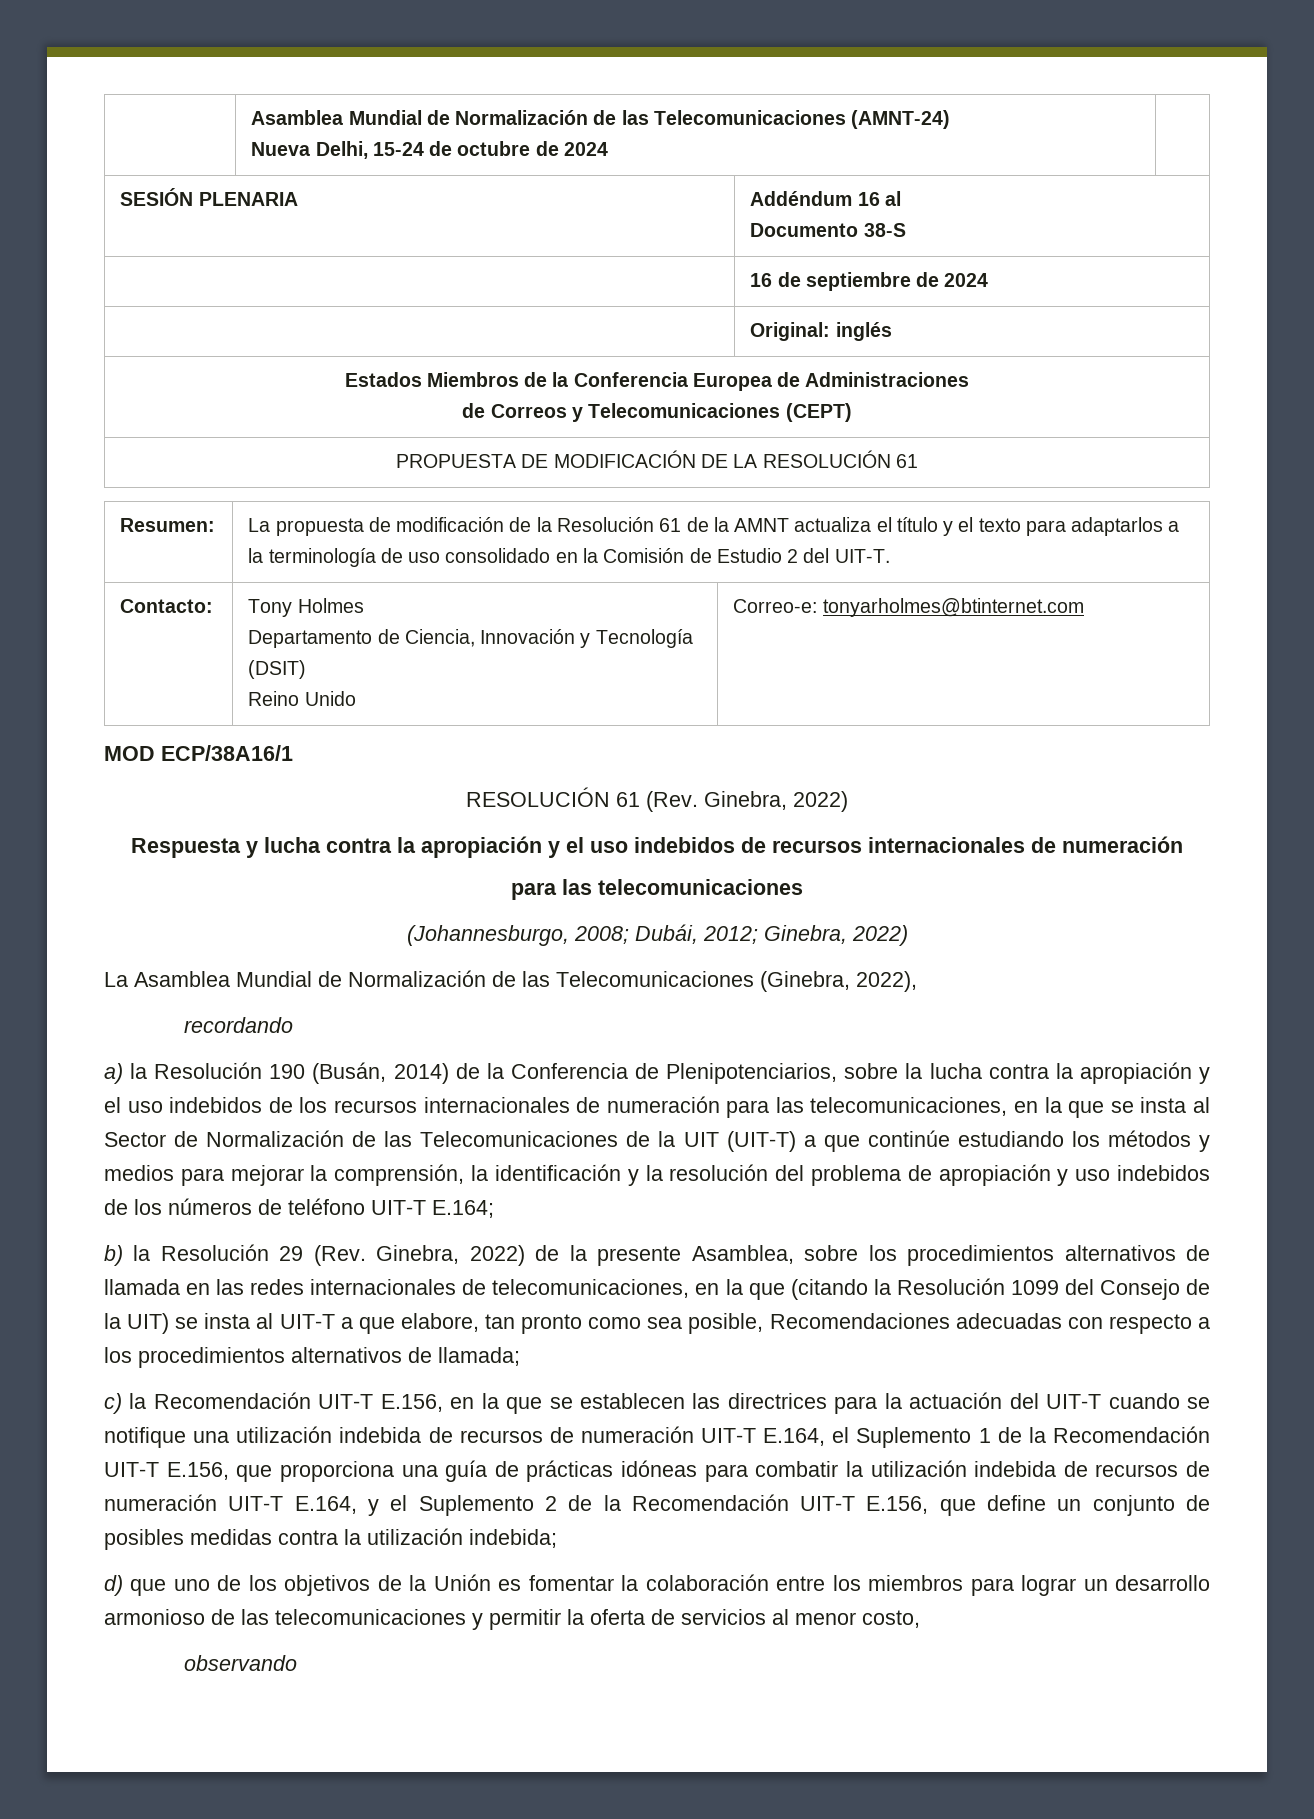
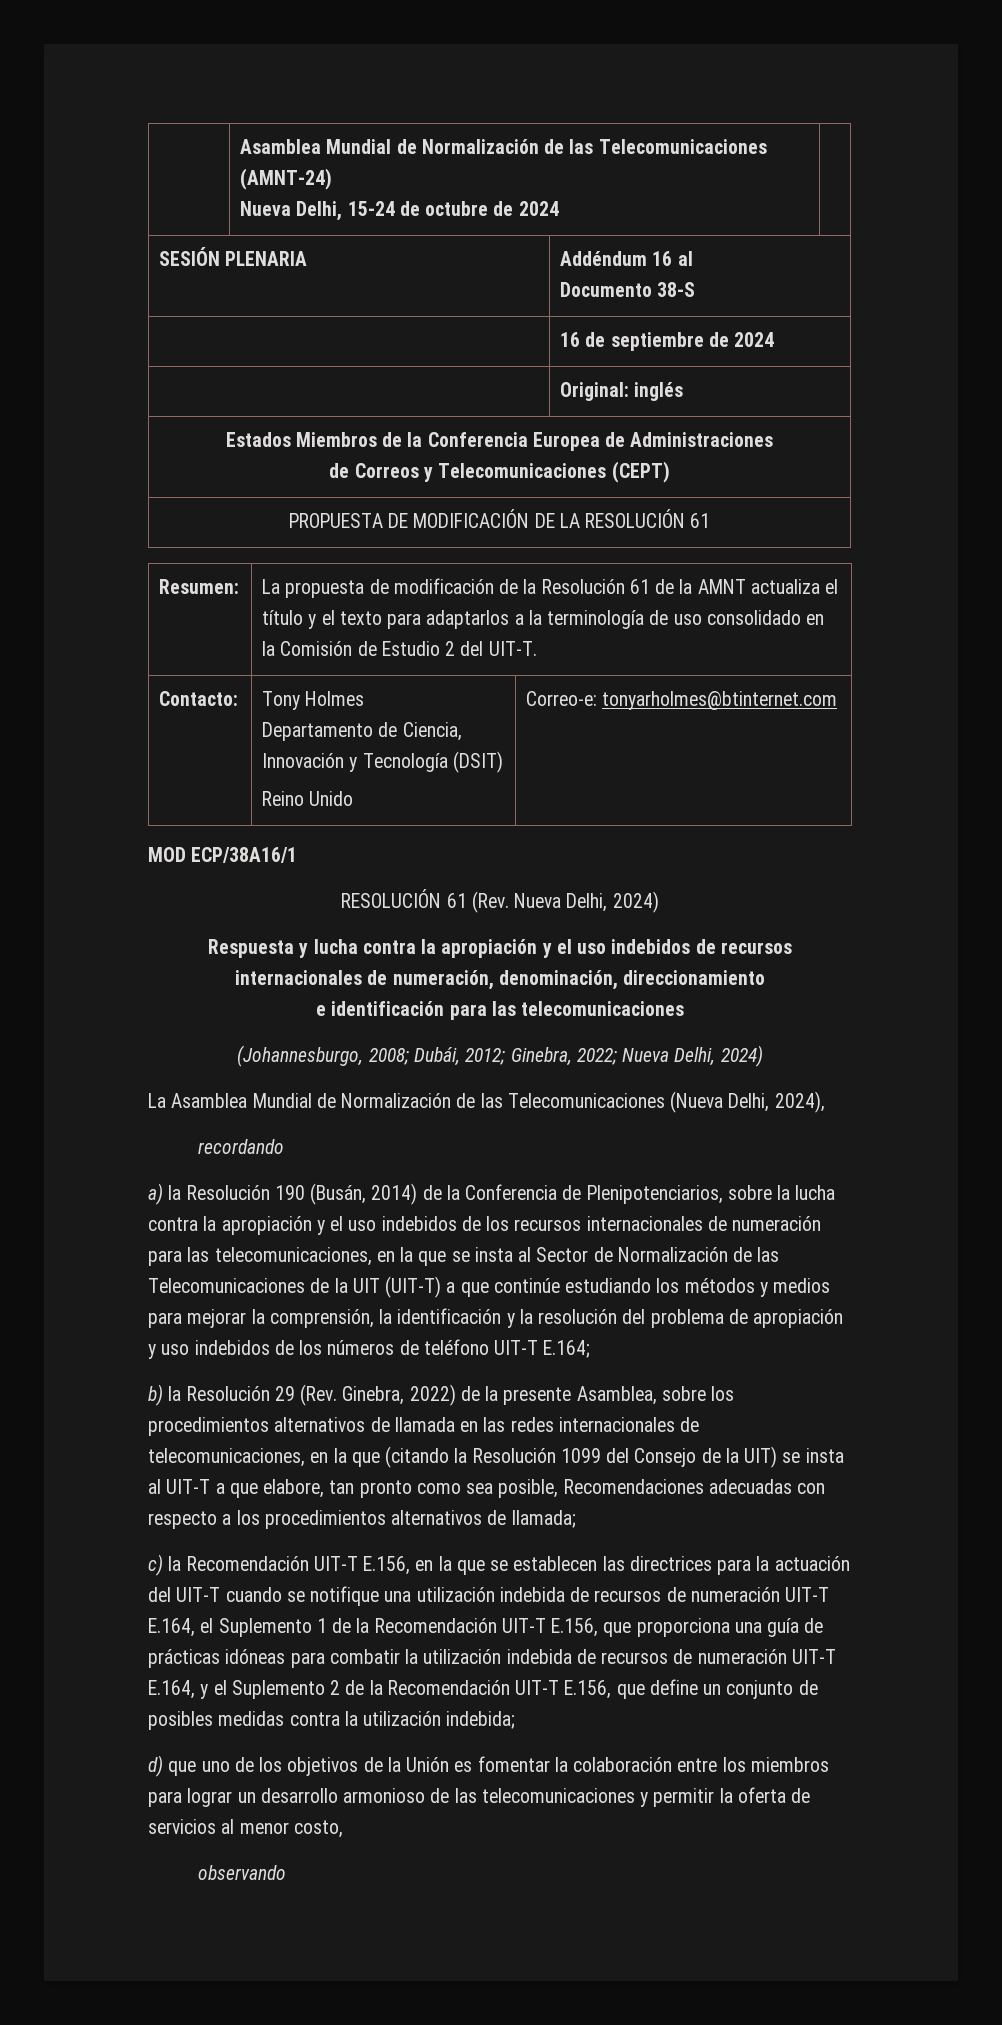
[704,791,848,812] Ginebra, 2022) -> [514,891,659,913] Nueva Delhi, 2024)
[1062,836,1183,853] numeración // -> [392,970,766,990] [315,1001,445,1016] numeración, denominación, direccionamiento // e identificación
[851,925,908,946] 2022) -> [576,1045,763,1067] 2022; Nueva Delhi, 2024)
[760,971,917,992] (Ginebra, 2022), -> [670,1091,825,1113] (Nueva Delhi, 2024),

